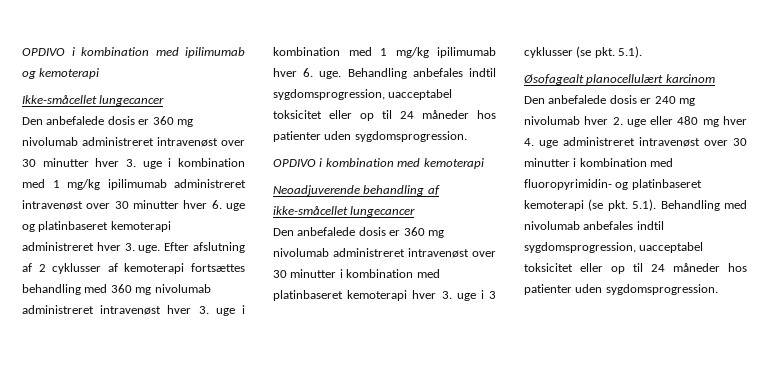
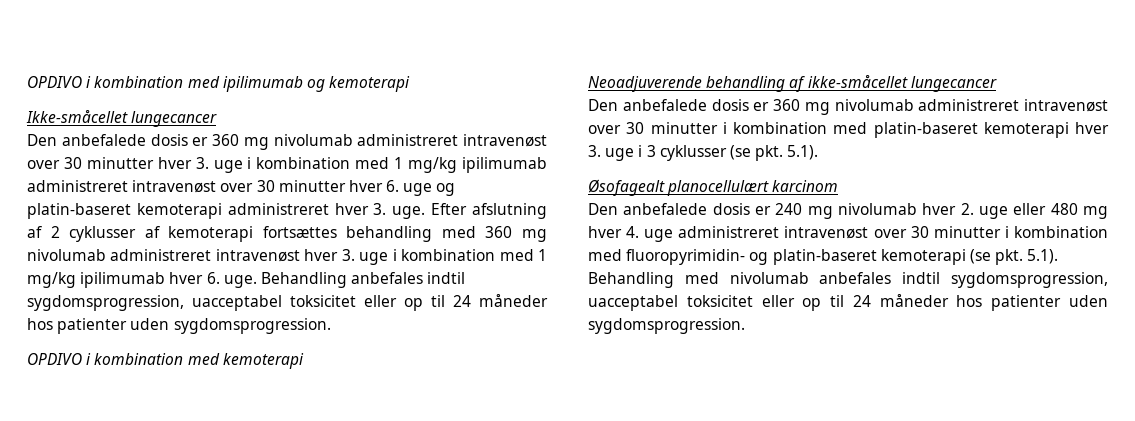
[38,221,109,232] platinbaseret -> [27,203,131,219] platin-baseret
[273,290,343,301] platinbaseret -> [873,122,978,138] platin-baseret
[631,179,702,190] platinbaseret -> [772,249,877,265] platin-baseret

